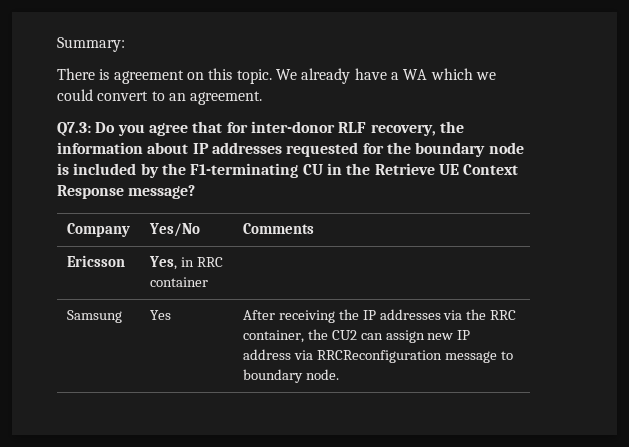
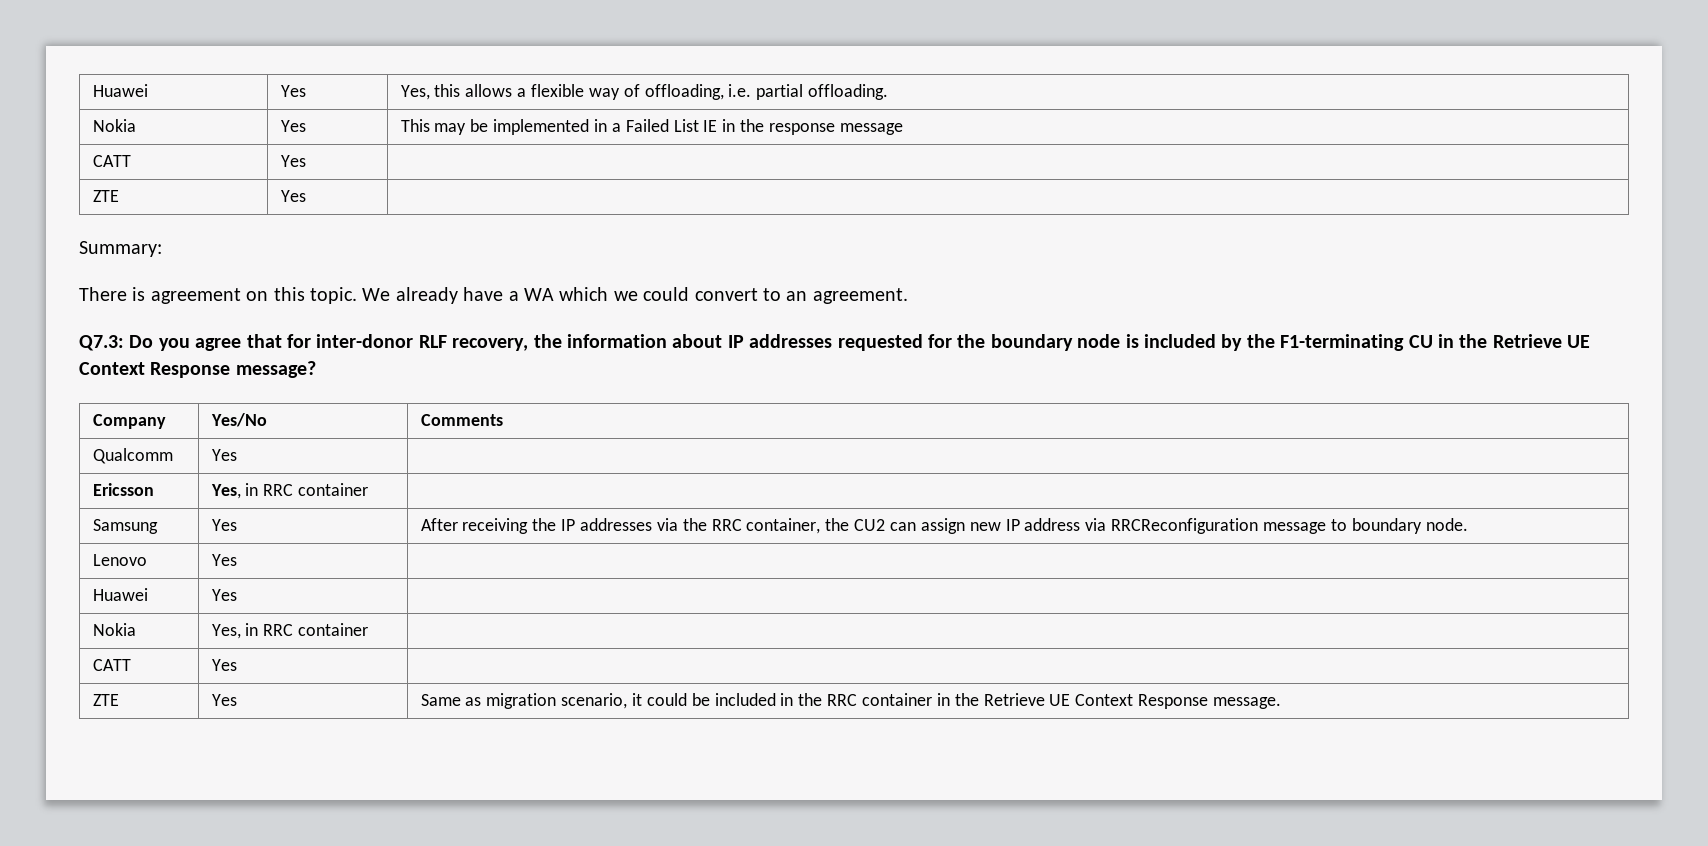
(57, 44) none -> [92,84,148,97] [280,85,306,97] [400,84,889,100] [92,119,136,132] [280,120,306,132] [400,119,903,135] [92,155,131,167] [280,155,306,167] [92,190,119,202] [280,190,306,202] Huawei | Yes | Yes, this allows a flexible way of offloading, i.e. partial offloading. // Nokia | Yes | This may be implemented in a Failed List IE in the response message // CATT | Yes | // ZTE | Yes | //
(314, 228) none -> [92,448,173,464] [211,449,237,461] // Qualcomm | Yes |
(339, 374) none -> [92,554,147,566] [211,554,237,566] [92,588,148,601] [211,589,237,601] [92,623,136,636] [211,623,369,639] [92,659,131,671] [211,659,237,671] [92,694,119,706] [211,694,237,706] [420,693,1282,709] // Lenovo | Yes | // Huawei | Yes | // Nokia | Yes, in RRC container | // CATT | Yes | // ZTE | Yes | Same as migration scenario, it could be included in the RRC container in the Retrieve UE Context Response message.

